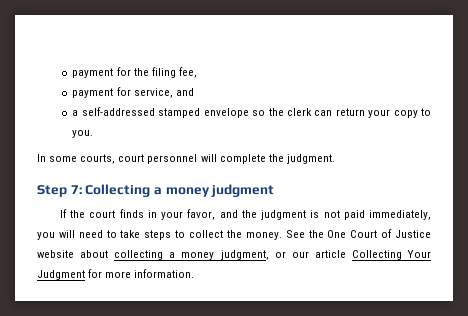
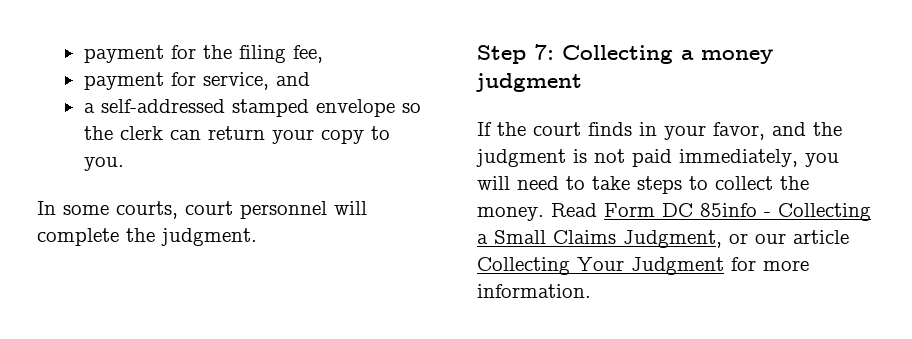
[285,229,432,238] [37,250,269,260] See the One Court of Justice website about collecting a money judgment, -> [551,203,871,221] [477,230,722,248] Read Form DC 85info - Collecting a Small Claims Judgment,

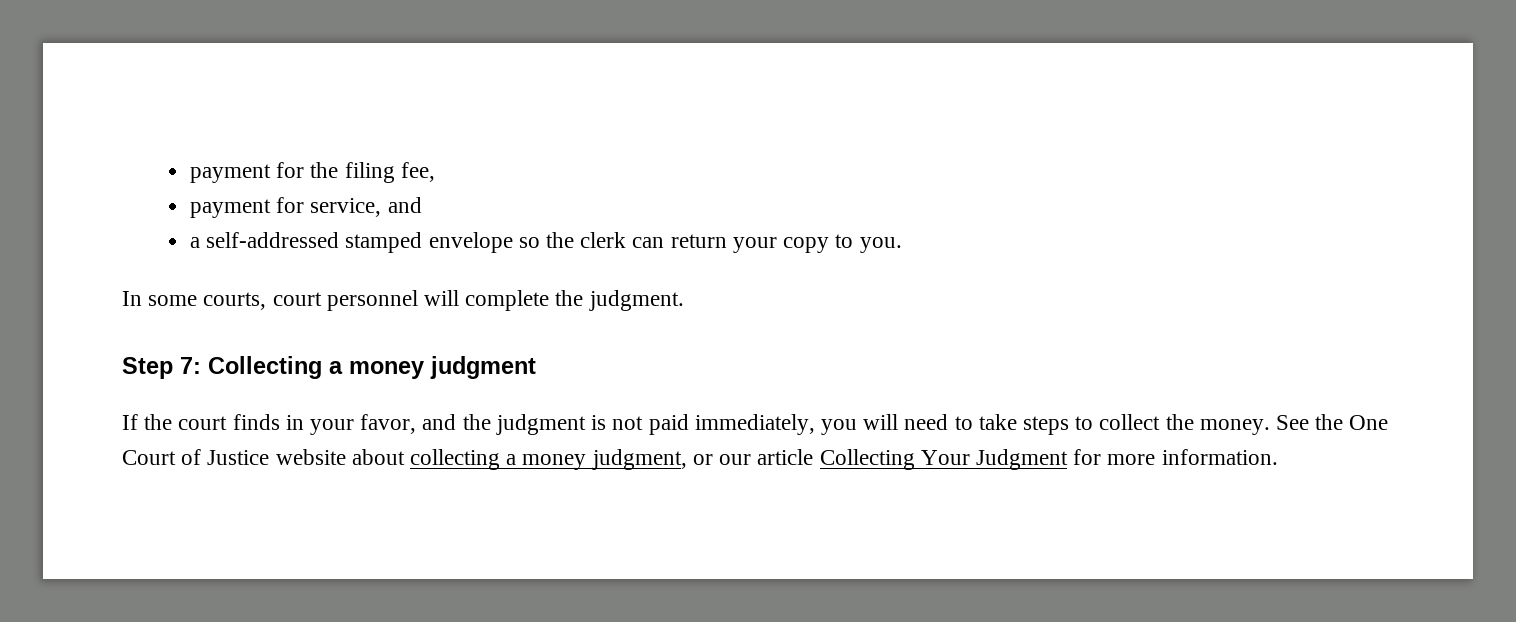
[551,203,871,221] [477,230,722,248] Read Form DC 85info - Collecting a Small Claims Judgment, -> [1276,414,1389,430] [122,449,687,470] See the One Court of Justice website about collecting a money judgment,

